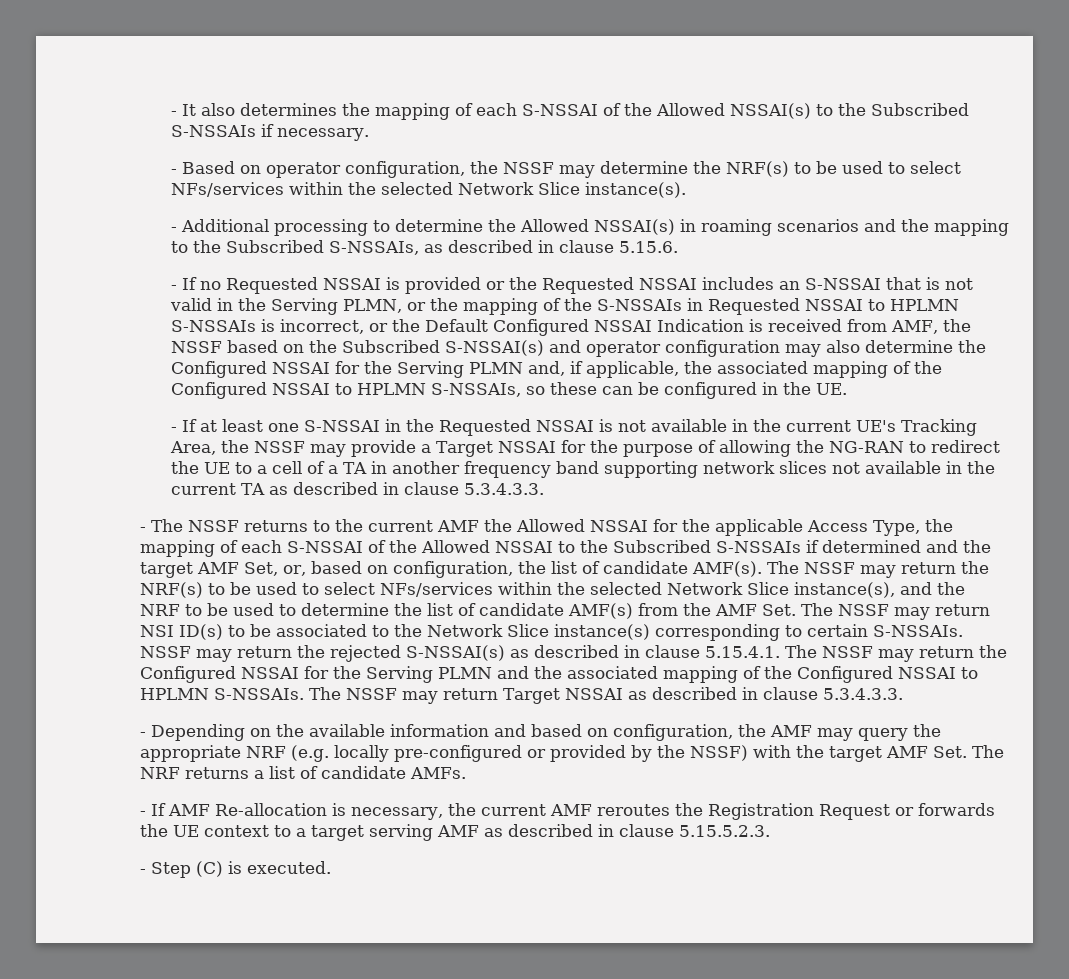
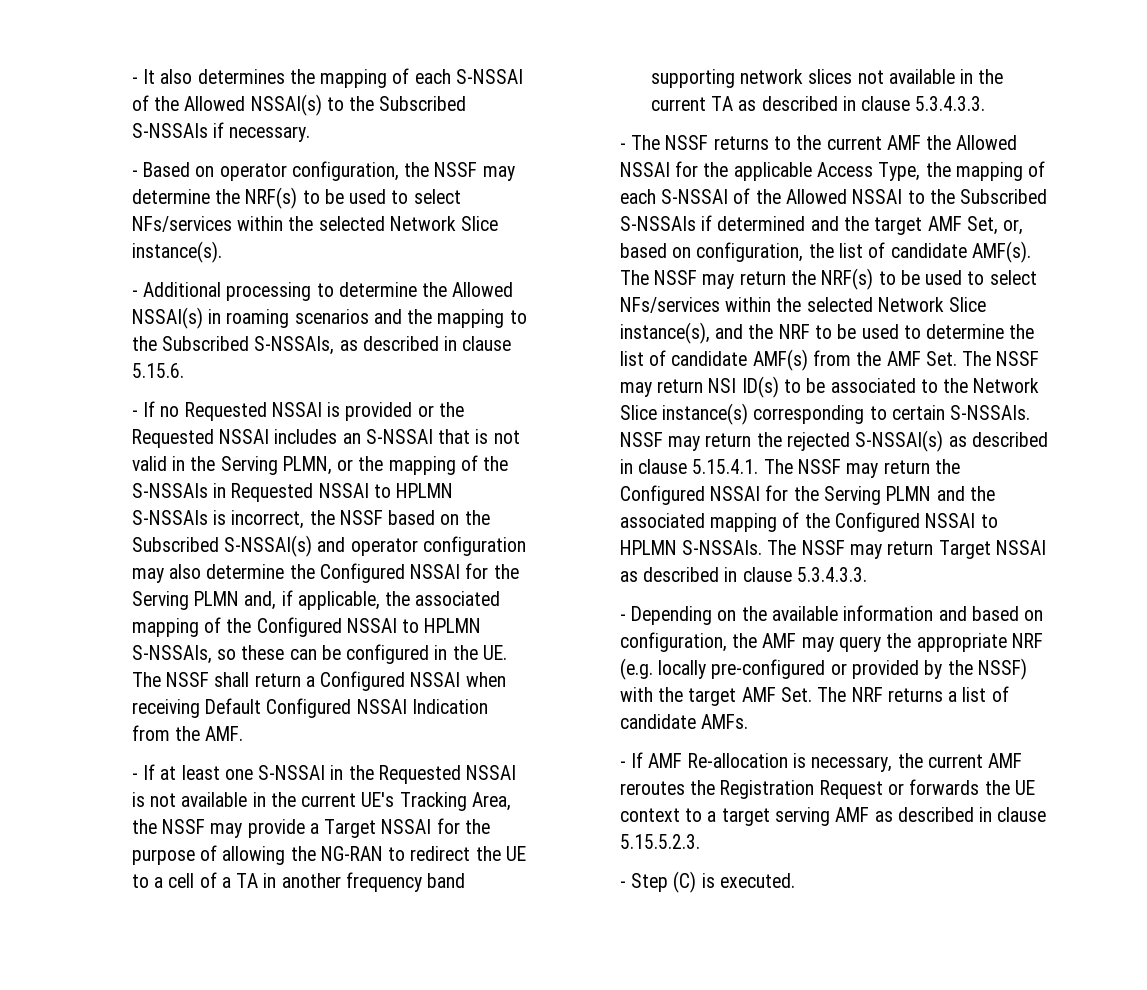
[369,319,939,336] or the Default Configured NSSAI Indication is received from AMF, -> (305, 519) none
(848, 389) none -> [131,671,506,691] [131,698,488,718] [131,725,244,741] The NSSF shall return a Configured NSSAI when receiving Default Configured NSSAI Indication from the AMF.

